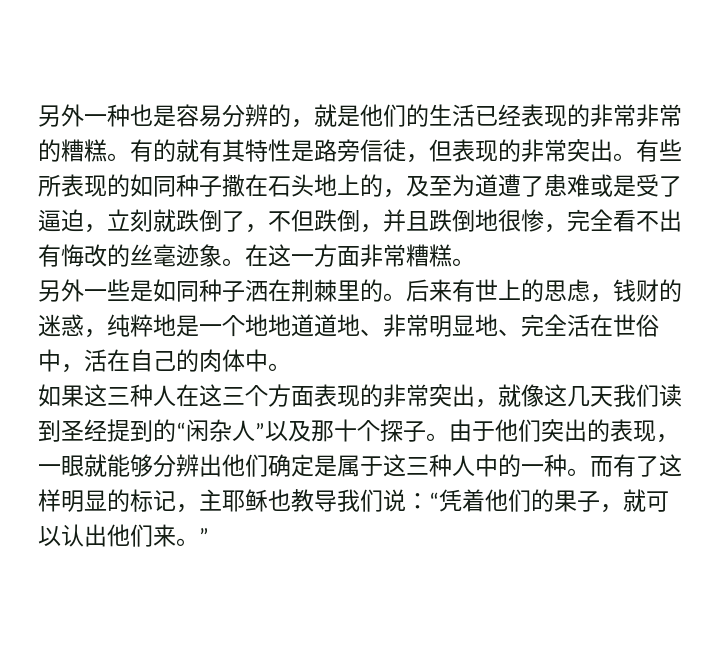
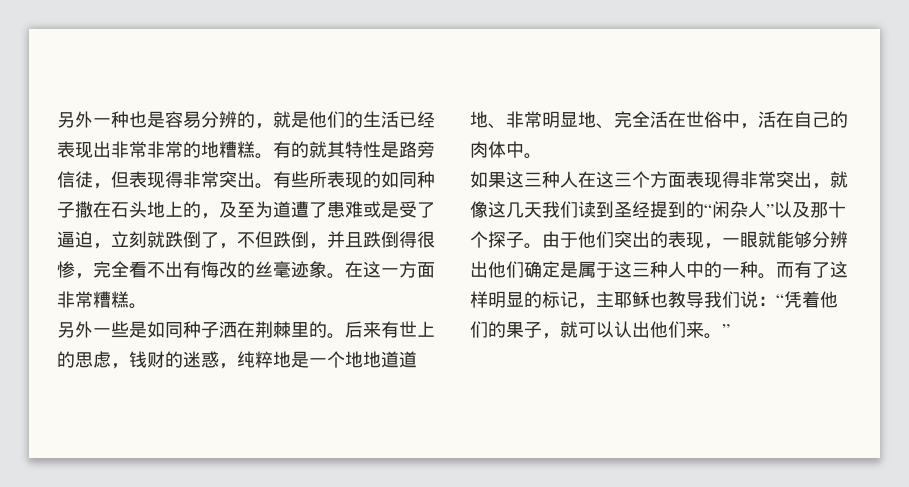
[567,104,590,127] 的 -> [93,141,111,158] 出
(61, 150) none -> [201,141,219,158] 地
[199,139,222,162] 有 -> (327, 149) none
[498,139,521,162] 的 -> [165,171,183,188] 得
[475,209,498,231] 地 -> [399,231,417,248] 得
[360,384,383,407] 的 -> [722,171,740,188] 得

